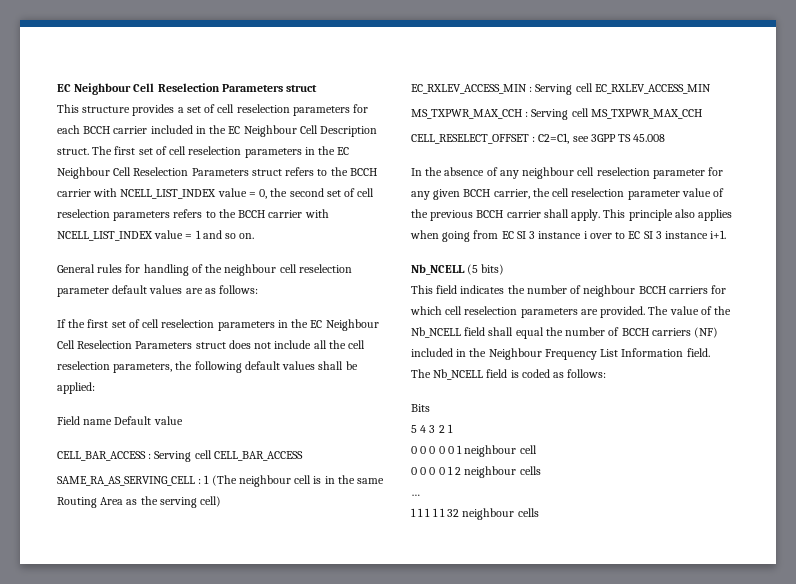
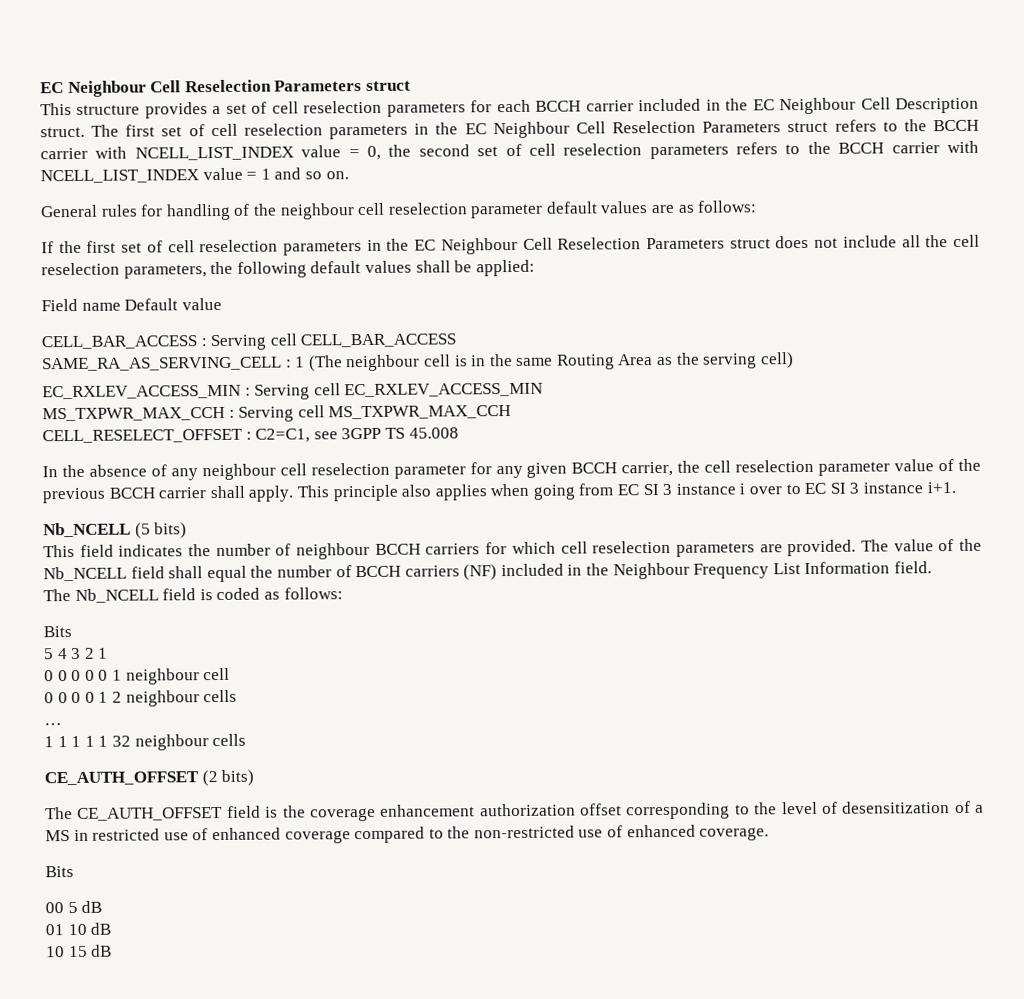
(539, 512) none -> [44,769,255,787] [45,800,984,822] [45,824,770,844] [45,865,74,878] [45,900,103,914] [45,922,112,936] [46,944,113,958] // CE_AUTH_OFFSET (2 bits) // The CE_AUTH_OFFSET field is the coverage enhancement authorization offset corresponding to the level of desensitization of a MS in restricted use of enhanced coverage compared to the non-restricted use of enhanced coverage. // Bits // 00 5 dB // 01 10 dB // 10 15 dB

